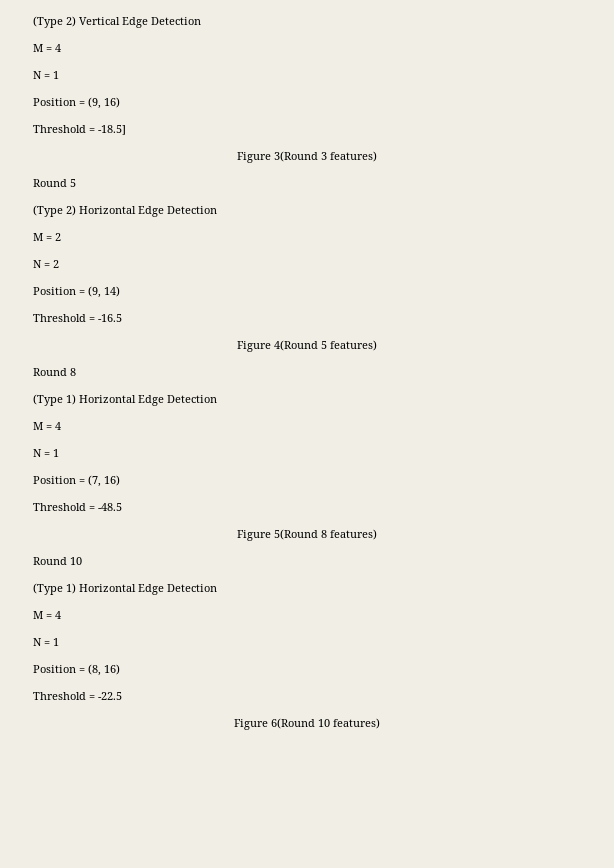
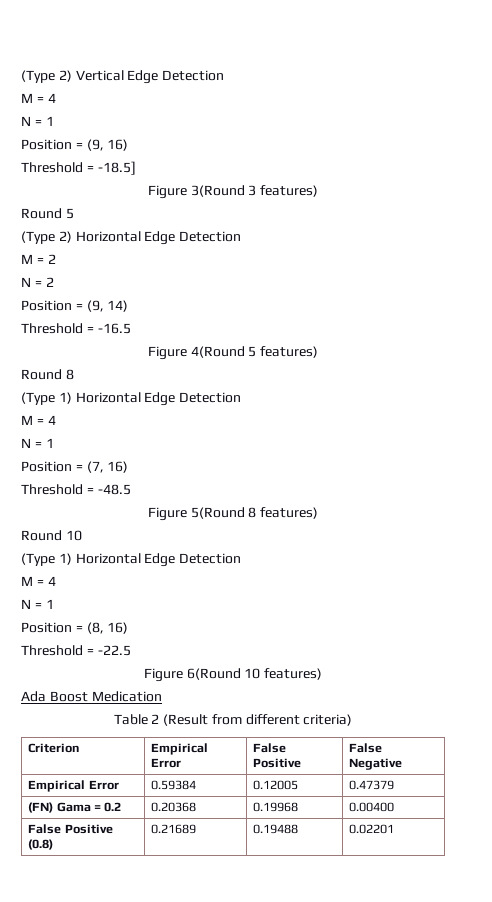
(380, 723) none -> [21,691,162,702] [113,714,353,726] [28,743,80,753] [151,743,209,755] [151,758,182,768] [253,743,287,753] [253,758,302,768] [349,743,383,753] [349,758,403,770] [28,780,119,792] [151,780,197,790] [253,780,299,790] [349,780,395,790] [28,802,122,813] [151,802,197,812] [253,802,299,812] [349,802,395,812] [28,824,113,834] [28,839,54,850] [151,824,197,834] [253,824,299,834] [349,824,395,834] // Ada Boost Medication // Table 2 (Result from different criteria) // Criterion | Empirical Error | False Positive | False Negative // Empirical Error | 0.59384 | 0.12005 | 0.47379 // (FN) Gama = 0.2 | 0.20368 | 0.19968 | 0.00400 // False Positive (0.8) | 0.21689 | 0.19488 | 0.02201

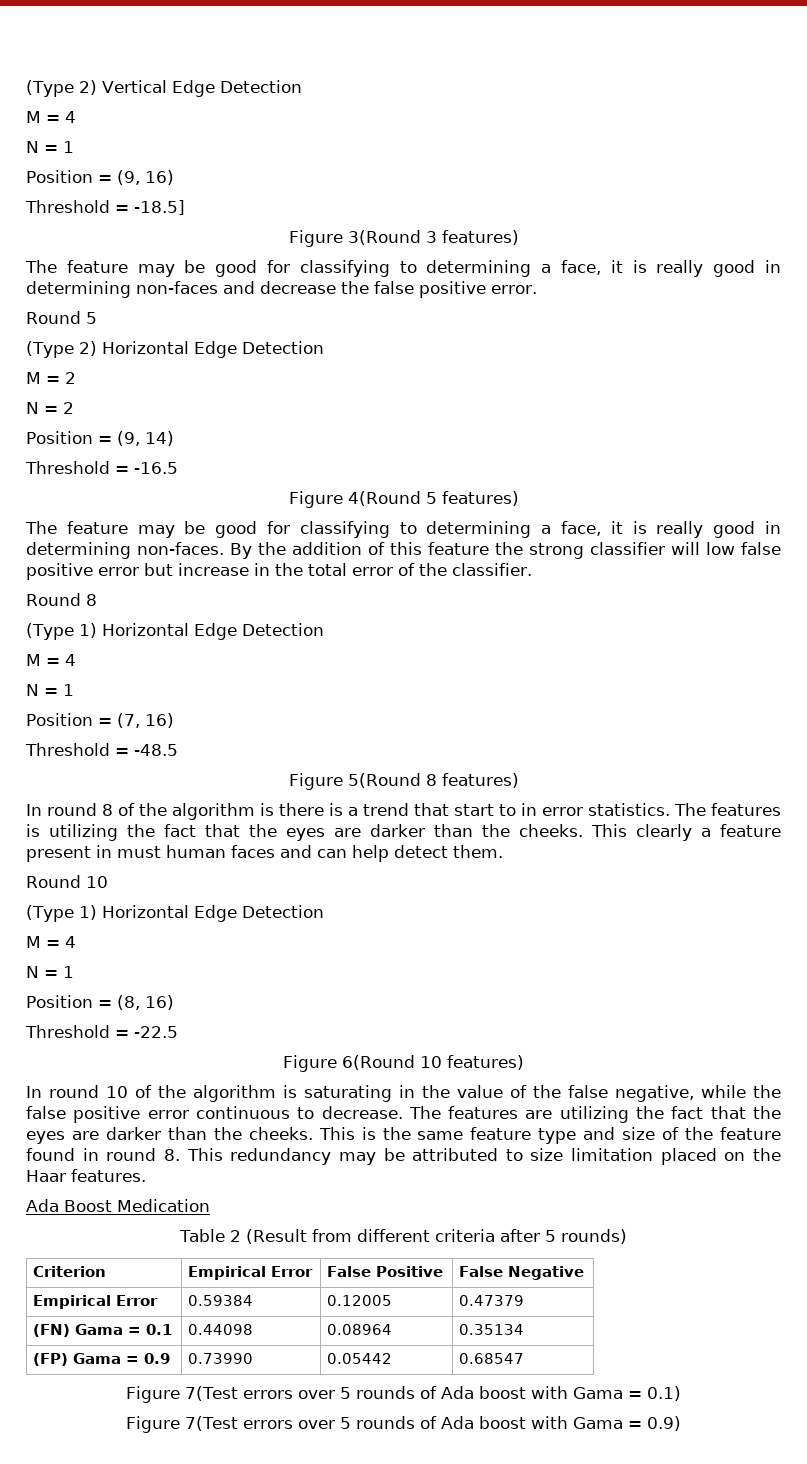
(319, 191) none -> [25,260,781,277] [26,281,537,298] // The feature may be good for classifying to determining a face, it is really good in determining non-faces and decrease the false positive error.
(319, 352) none -> [25,521,781,538] [26,542,781,559] [26,563,532,580] // The feature may be good for classifying to determining a face, it is really good in determining non-faces. By the addition of this feature the strong classifier will low false positive error but increase in the total error of the classifier.
(319, 513) none -> [26,803,781,820] [26,824,781,841] [26,845,503,862] // In round 8 of the algorithm is there is a trend that start to in error statistics. The features is utilizing the fact that the eyes are darker than the cheeks. This clearly a feature present in must human faces and can help detect them.
(323, 674) none -> [26,1085,781,1102] [26,1106,781,1123] [26,1127,781,1144] [26,1148,781,1165] [26,1169,146,1182] // In round 10 of the algorithm is saturating in the value of the false negative, while the false positive error continuous to decrease. The features are utilizing the fact that the eyes are darker than the cheeks. This is the same feature type and size of the feature found in round 8. This redundancy may be attributed to size limitation placed on the Haar features.
[303,714,353,726] criteria) -> [435,1229,628,1244] criteria after 5 rounds)
[104,802,122,812] [151,802,197,812] [253,802,299,812] [349,802,395,812] [28,824,113,834] [28,839,54,850] [151,824,197,834] [253,824,299,834] [349,824,395,834] 0.2 | 0.20368 | 0.19968 | 0.00400 // False Positive (0.8) | 0.21689 | 0.19488 | 0.02201 -> [146,1324,173,1335] [188,1324,254,1335] [327,1324,393,1335] [459,1324,525,1335] [33,1353,171,1366] [188,1353,254,1364] [327,1353,393,1364] [459,1353,525,1364] [125,1386,682,1403] [125,1416,682,1433] 0.1 | 0.44098 | 0.08964 | 0.35134 // (FP) Gama = 0.9 | 0.73990 | 0.05442 | 0.68547 // Figure 7(Test errors over 5 rounds of Ada boost with Gama = 0.1) // Figure 7(Test errors over 5 rounds of Ada boost with Gama = 0.9)

